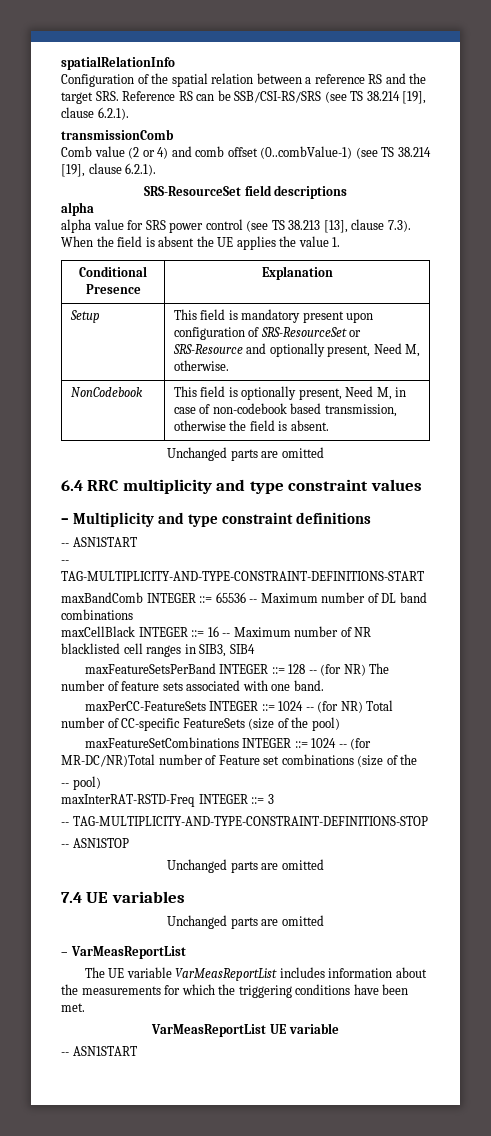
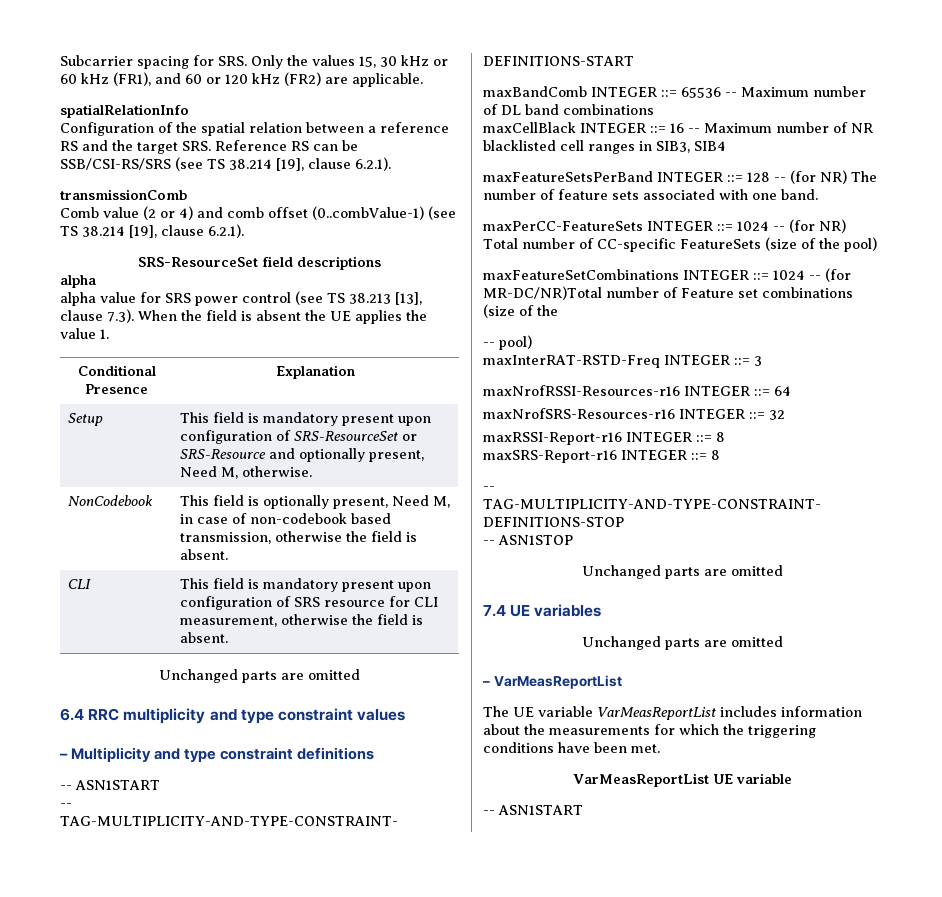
(61, 63) none -> [60,55,448,69] [60,72,423,87] Subcarrier spacing for SRS. Only the values 15, 30 kHz or 60 kHz (FR1), and 60 or 120 kHz (FR2) are applicable. //
(329, 425) none -> [67,579,91,589] [179,578,431,592] [179,596,438,610] [179,614,423,627] [179,632,228,643] // CLI | This field is mandatory present upon configuration of SRS resource for CLI measurement, otherwise the field is absent.
(274, 799) none -> [483,385,791,396] [483,408,785,420] [483,432,725,445] [483,450,720,463] // maxNrofRSSI-Resources-r16 INTEGER ::= 64 // maxNrofSRS-Resources-r16 INTEGER ::= 32 // maxRSSI-Report-r16 INTEGER ::= 8 // maxSRS-Report-r16 INTEGER ::= 8

